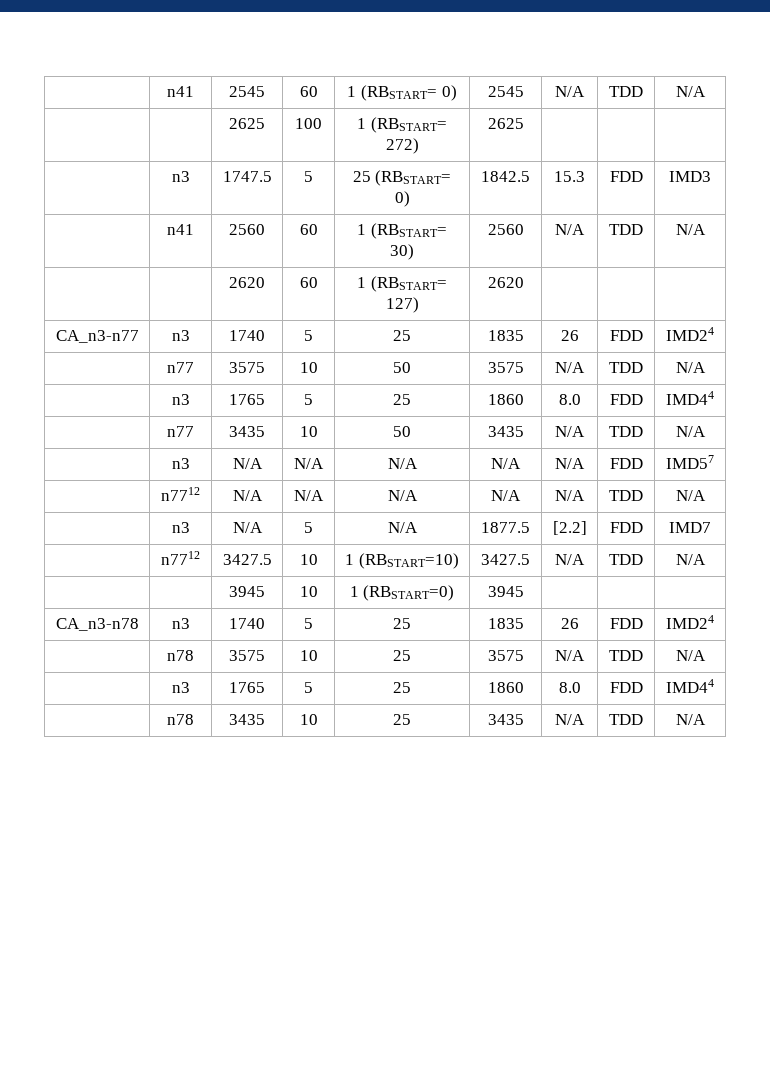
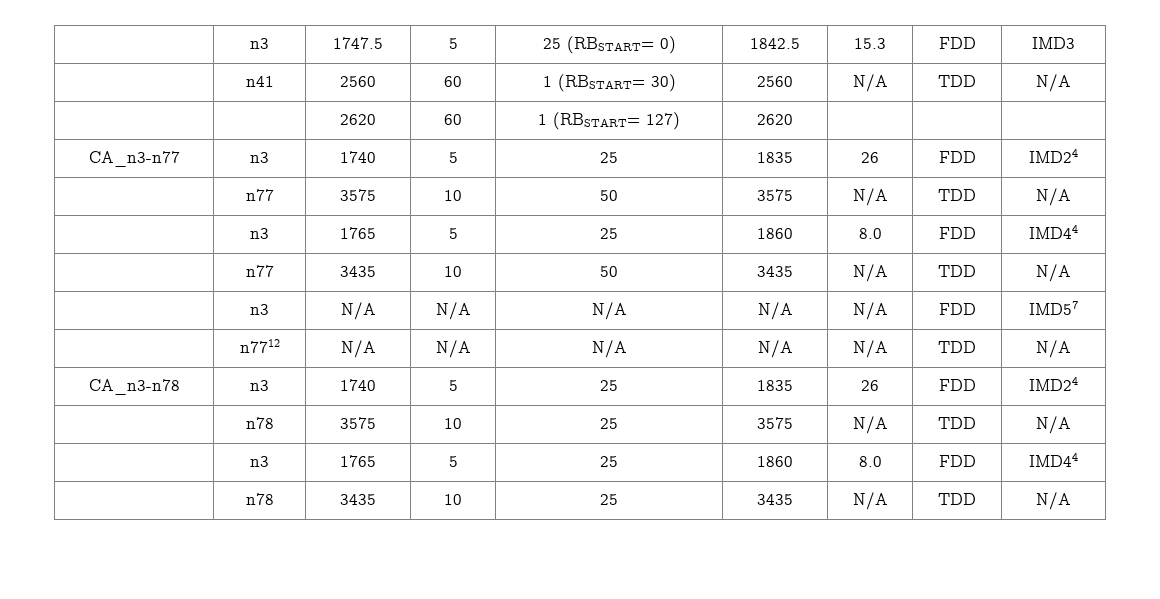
[167,86,194,97] [229,86,265,97] [299,86,318,97] [347,85,457,101] [487,86,524,97] [555,86,585,97] [609,86,643,97] [675,86,706,97] [229,118,265,129] [295,118,322,129] [357,117,447,133] [385,138,419,154] [487,118,524,129] | n41 | 2545 | 60 | 1 (RBSTART= 0) | 2545 | N/A | TDD | N/A // | | 2625 | 100 | 1 (RBSTART= 272) | 2625 | | | // -> (250, 43) none
[171,522,190,533] [232,522,263,533] [304,522,313,533] [387,522,418,533] [481,522,530,533] [552,521,587,535] [609,522,643,533] [669,522,711,533] [161,551,200,565] [222,554,272,565] [299,554,318,565] [345,553,459,569] [481,554,530,565] [555,554,585,565] [609,554,643,565] [675,554,706,565] [229,586,265,597] [299,586,318,597] [349,585,455,601] [487,586,524,597] // | n3 | N/A | 5 | N/A | 1877.5 | [2.2] | FDD | IMD7 // | n7712 | 3427.5 | 10 | 1 (RBSTART=10) | 3427.5 | N/A | TDD | N/A // | | 3945 | 10 | 1 (RBSTART=0) | 3945 | | | -> (1071, 349) none

